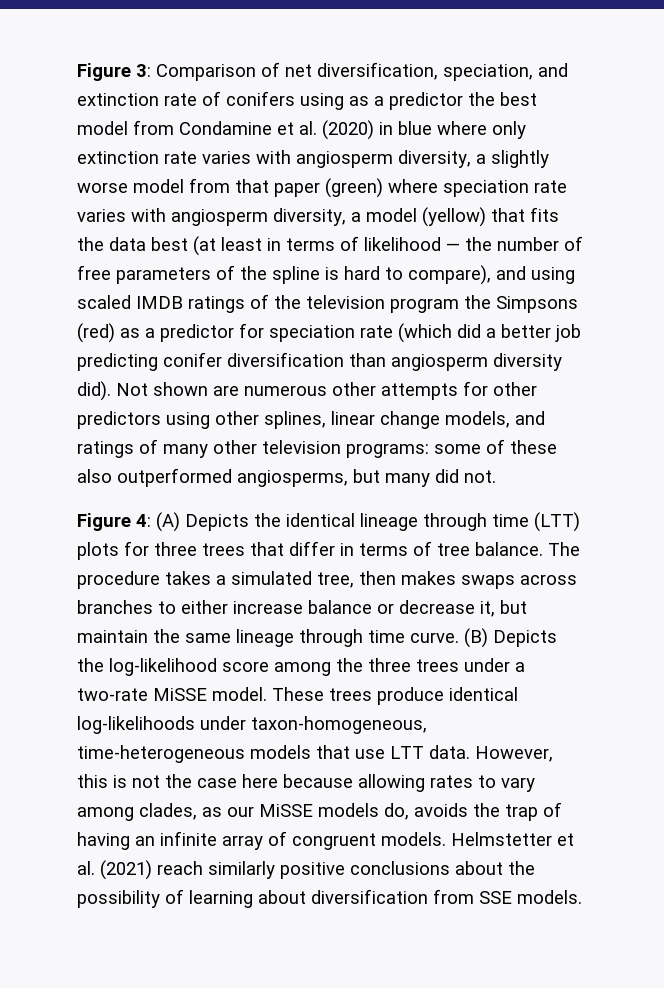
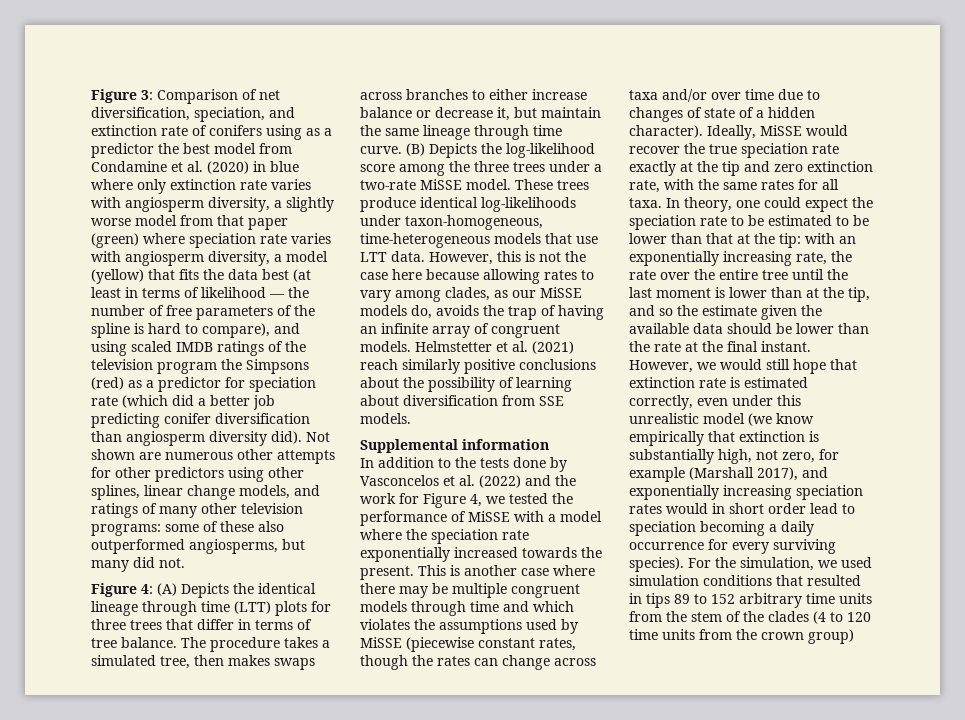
(582, 897) none -> [360,439,549,453] [360,457,567,472] [360,475,576,488] [360,493,573,508] [360,511,602,526] [360,529,529,544] [360,547,602,562] [360,565,595,580] [360,583,580,598] [360,601,574,616] [360,619,578,634] [360,637,576,652] [360,655,596,670] [629,89,820,102] [629,107,815,122] [629,125,848,140] [629,143,839,158] [629,161,873,176] [629,179,839,193] [629,197,873,212] [629,215,869,230] [629,233,856,248] [629,251,852,266] [629,269,848,280] [629,287,870,302] [629,305,822,320] [629,323,869,334] [629,341,811,352] [629,359,857,374] [629,377,808,388] [629,395,801,410] [629,413,814,426] [629,431,819,446] [629,449,839,464] [629,467,828,482] [629,485,863,500] [629,503,855,514] [629,521,814,536] [629,539,836,554] [629,557,872,572] [629,575,861,586] [629,593,872,608] [629,611,871,624] [629,629,854,644] // Supplemental information // In addition to the tests done by Vasconcelos et al. (2022) and the work for Figure 4, we tested the performance of MiSSE with a model where the speciation rate exponentially increased towards the present. This is another case where there may be multiple congruent models through time and which violates the assumptions used by MiSSE (piecewise constant rates, though the rates can change across taxa and/or over time due to changes of state of a hidden character). Ideally, MiSSE would recover the true speciation rate exactly at the tip and zero extinction rate, with the same rates for all taxa. In theory, one could expect the speciation rate to be estimated to be lower than that at the tip: with an exponentially increasing rate, the rate over the entire tree until the last moment is lower than at the tip, and so the estimate given the available data should be lower than the rate at the final instant. However, we would still hope that extinction rate is estimated correctly, even under this unrealistic model (we know empirically that extinction is substantially high, not zero, for example (Marshall 2017), and exponentially increasing speciation rates would in short order lead to speciation becoming a daily occurrence for every surviving species). For the simulation, we used simulation conditions that resulted in tips 89 to 152 arbitrary time units from the stem of the clades (4 to 120 time units from the crown group)

